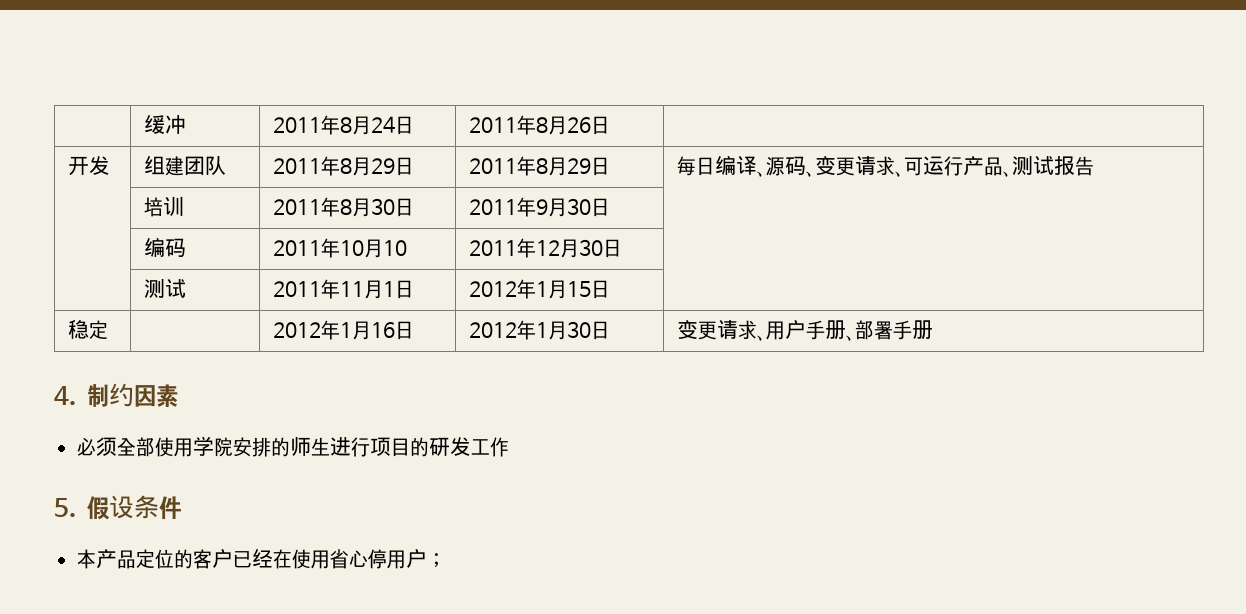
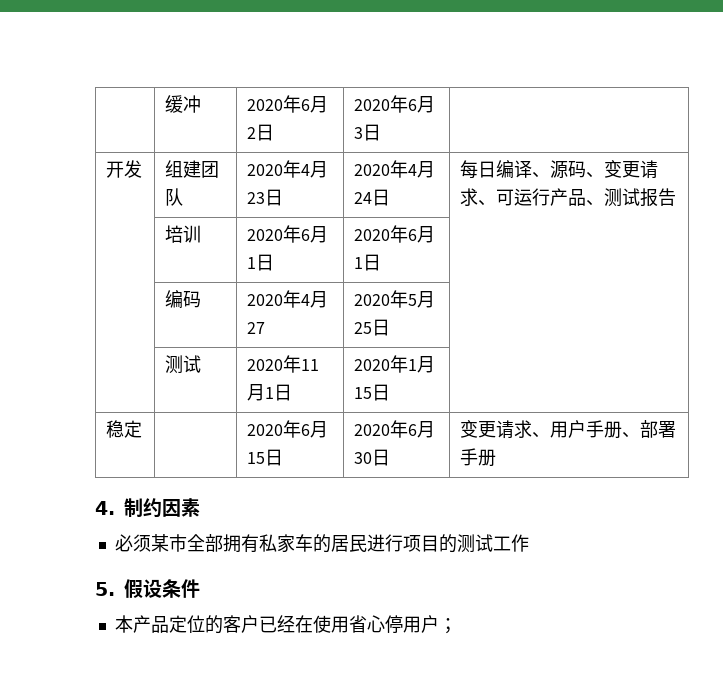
[272,115,414,135] [468,115,610,135] [67,156,110,176] [143,156,226,176] [272,156,414,176] [468,156,591,176] 2011年8月24日 | 2011年8月26日 | // 开发 | 组建团队 | 2011年8月29日 | 2011年8月29 -> [247,95,329,113] [247,124,275,141] [354,95,436,113] [354,124,382,141] [106,160,143,178] [165,160,220,178] [165,188,184,206] [247,160,329,178] [247,189,284,206] [354,160,436,178] [354,192,373,204] 2020年6月2日 | 2020年6月3日 | // 开发 | 组建团队 | 2020年4月23日 | 2020年4月24
[272,197,414,217] [468,197,610,217] [143,237,186,257] [272,238,407,258] [468,238,603,258] 2011年8月30日 | 2011年9月30日 | // | 编码 | 2011年10月10 | 2011年12月30 -> [247,225,329,243] [247,254,275,271] [354,225,436,243] [354,254,382,271] [165,290,202,308] [247,290,329,308] [247,322,266,334] [354,290,436,308] [354,322,373,334] 2020年6月1日 | 2020年6月1日 | // | 编码 | 2020年4月27 | 2020年5月25
[272,281,321,297] 2011 -> [247,359,284,371] 2020
[468,281,517,297] 2012 -> [354,359,391,371] 2020
[272,320,414,340] [468,320,548,340] 2012年1月16日 | 2012年1 -> [247,420,329,438] [247,449,284,466] [354,420,418,438] 2020年6月15日 | 2020年6
[117,436,331,457] 全部使用学院安排的师生 -> [150,534,367,553] 某市全部拥有私家车的居民
[429,437,472,456] 研发 -> [456,534,493,553] 测试

